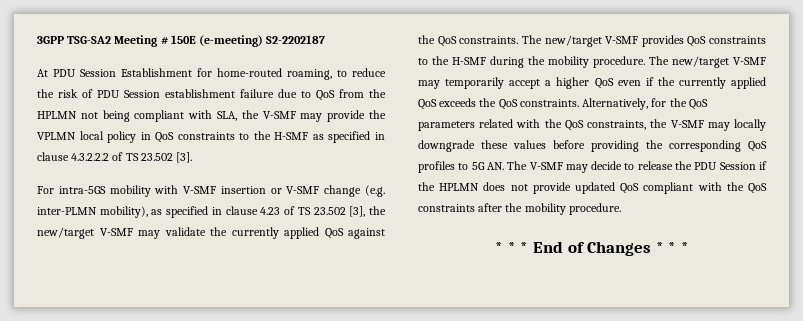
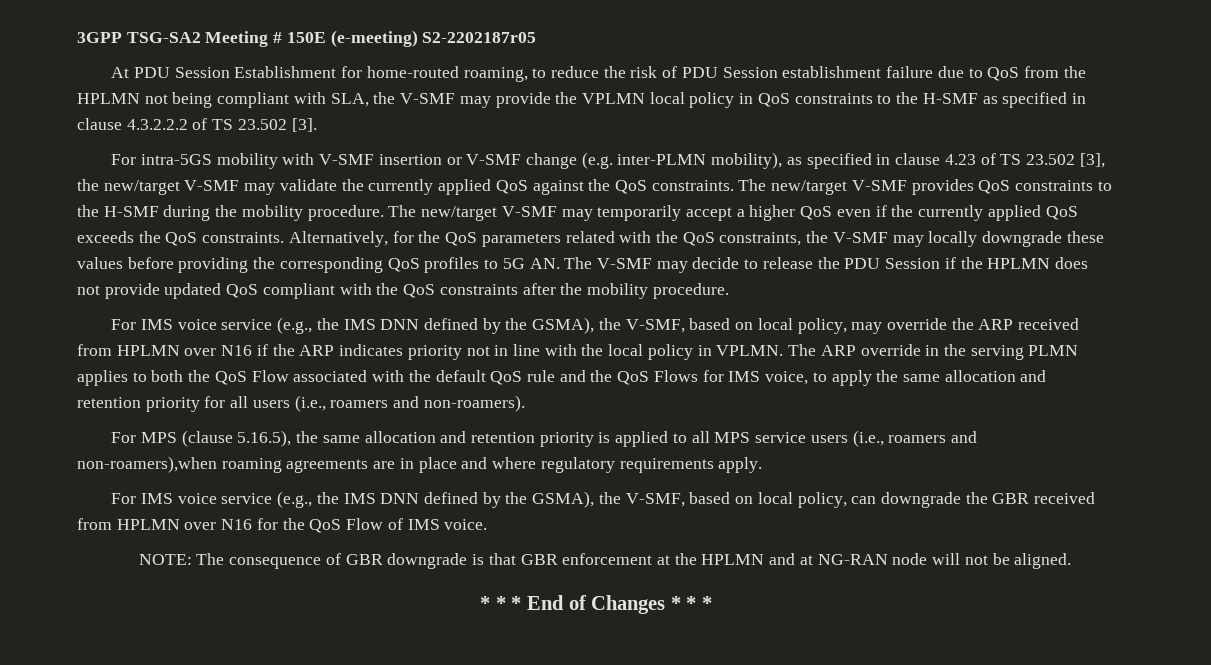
[266,35,326,44] S2-2202187 -> [422,32,537,43] S2-2202187r05
(621, 209) none -> [111,317,1080,334] [77,344,1079,360] [77,370,1047,386] [77,395,525,412] [111,430,977,447] [77,456,763,473] [111,491,1096,508] [77,518,488,533] [138,553,1072,569] // For IMS voice service (e.g., the IMS DNN defined by the GSMA), the V-SMF, based on local policy, may override the ARP received from HPLMN over N16 if the ARP indicates priority not in line with the local policy in VPLMN. The ARP override in the serving PLMN applies to both the QoS Flow associated with the default QoS rule and the QoS Flows for IMS voice, to apply the same allocation and retention priority for all users (i.e., roamers and non-roamers). // For MPS (clause 5.16.5), the same allocation and retention priority is applied to all MPS service users (i.e., roamers and non-roamers),when roaming agreements are in place and where regulatory requirements apply. // For IMS voice service (e.g., the IMS DNN defined by the GSMA), the V-SMF, based on local policy, can downgrade the GBR received from HPLMN over N16 for the QoS Flow of IMS voice. // NOTE: The consequence of GBR downgrade is that GBR enforcement at the HPLMN and at NG-RAN node will not be aligned.

